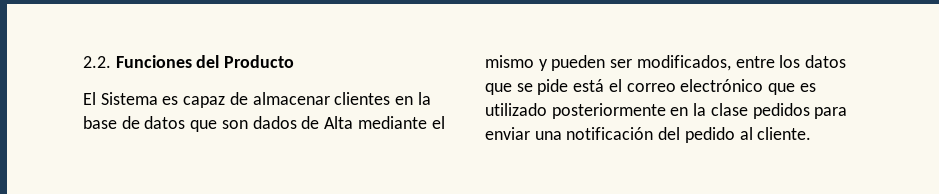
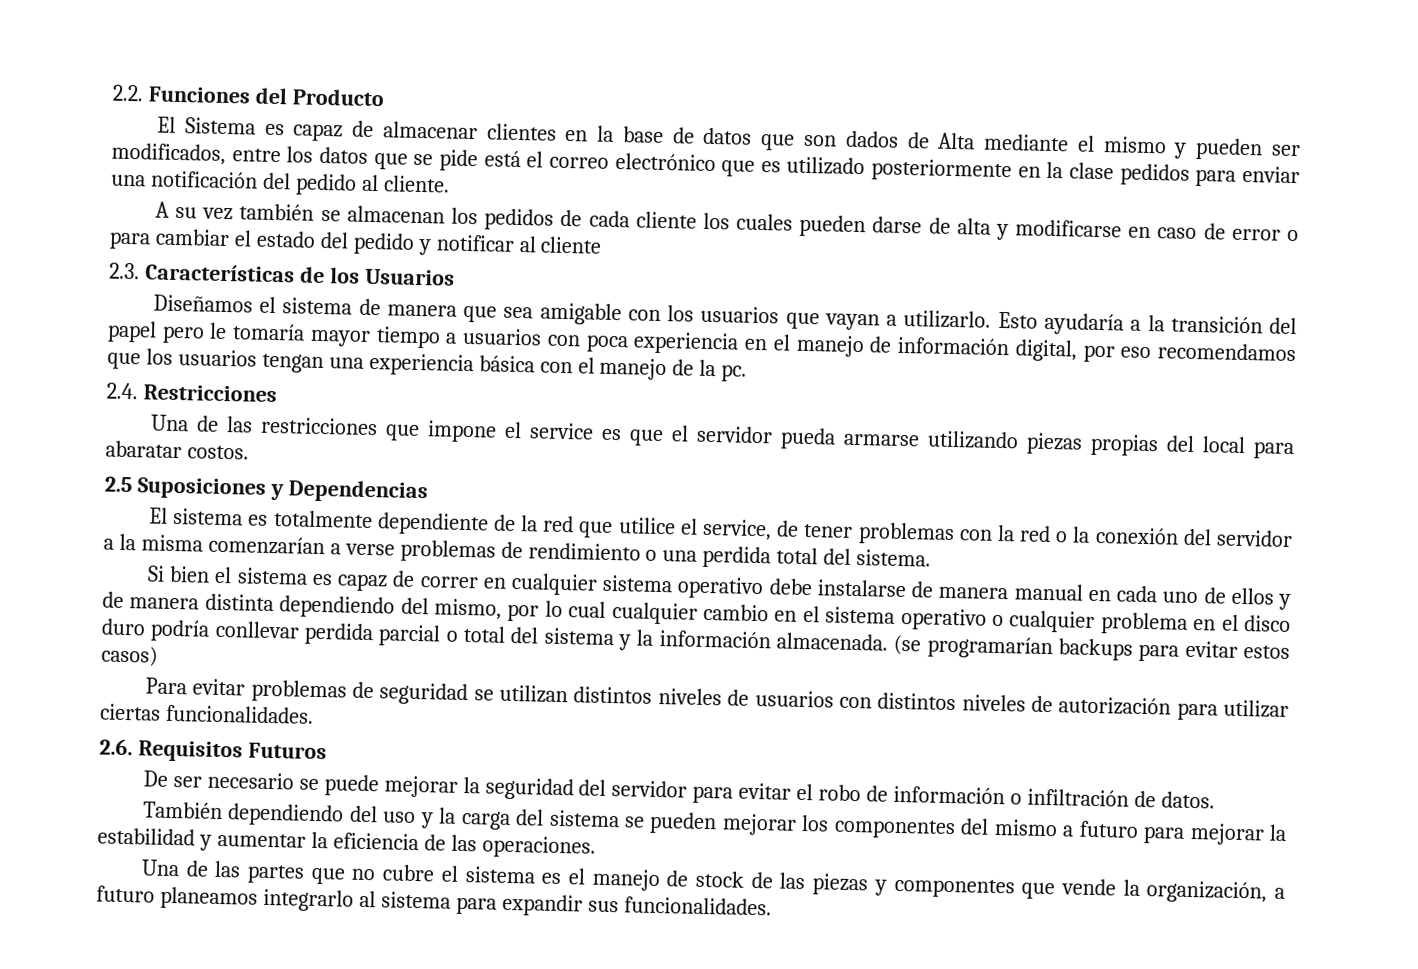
(812, 133) none -> [154,201,1300,242] [109,228,603,256] [109,262,455,286] [152,294,1297,336] [107,320,1296,363] [107,348,748,382] [106,382,277,403] [149,414,1294,460] [105,440,249,460] [104,476,428,504] [148,507,1294,548] [103,533,932,569] [146,565,1291,611] [102,591,1291,635] [101,618,1290,662] [101,645,158,667] [144,677,1290,721] [100,703,314,724] [99,738,327,763] [142,770,1215,809] [142,801,1288,846] [97,827,596,859] [140,859,1286,904] [96,885,772,917] // A su vez también se almacenan los pedidos de cada cliente los cuales pueden darse de alta y modificarse en caso de error o para cambiar el estado del pedido y notificar al cliente // 2.3. Características de los Usuarios // Diseñamos el sistema de manera que sea amigable con los usuarios que vayan a utilizarlo. Esto ayudaría a la transición del papel pero le tomaría mayor tiempo a usuarios con poca experiencia en el manejo de información digital, por eso recomendamos que los usuarios tengan una experiencia básica con el manejo de la pc. // 2.4. Restricciones // Una de las restricciones que impone el service es que el servidor pueda armarse utilizando piezas propias del local para abaratar costos. // 2.5 Suposiciones y Dependencias // El sistema es totalmente dependiente de la red que utilice el service, de tener problemas con la red o la conexión del servidor a la misma comenzarían a verse problemas de rendimiento o una perdida total del sistema. // Si bien el sistema es capaz de correr en cualquier sistema operativo debe instalarse de manera manual en cada uno de ellos y de manera distinta dependiendo del mismo, por lo cual cualquier cambio en el sistema operativo o cualquier problema en el disco duro podría conllevar perdida parcial o total del sistema y la información almacenada. (se programarían backups para evitar estos casos) // Para evitar problemas de seguridad se utilizan distintos niveles de usuarios con distintos niveles de autorización para utilizar ciertas funcionalidades. // 2.6. Requisitos Futuros // De ser necesario se puede mejorar la seguridad del servidor para evitar el robo de información o infiltración de datos. // También dependiendo del uso y la carga del sistema se pueden mejorar los componentes del mismo a futuro para mejorar la estabilidad y aumentar la eficiencia de las operaciones. // Una de las partes que no cubre el sistema es el manejo de stock de las piezas y componentes que vende la organización, a futuro planeamos integrarlo al sistema para expandir sus funcionalidades.

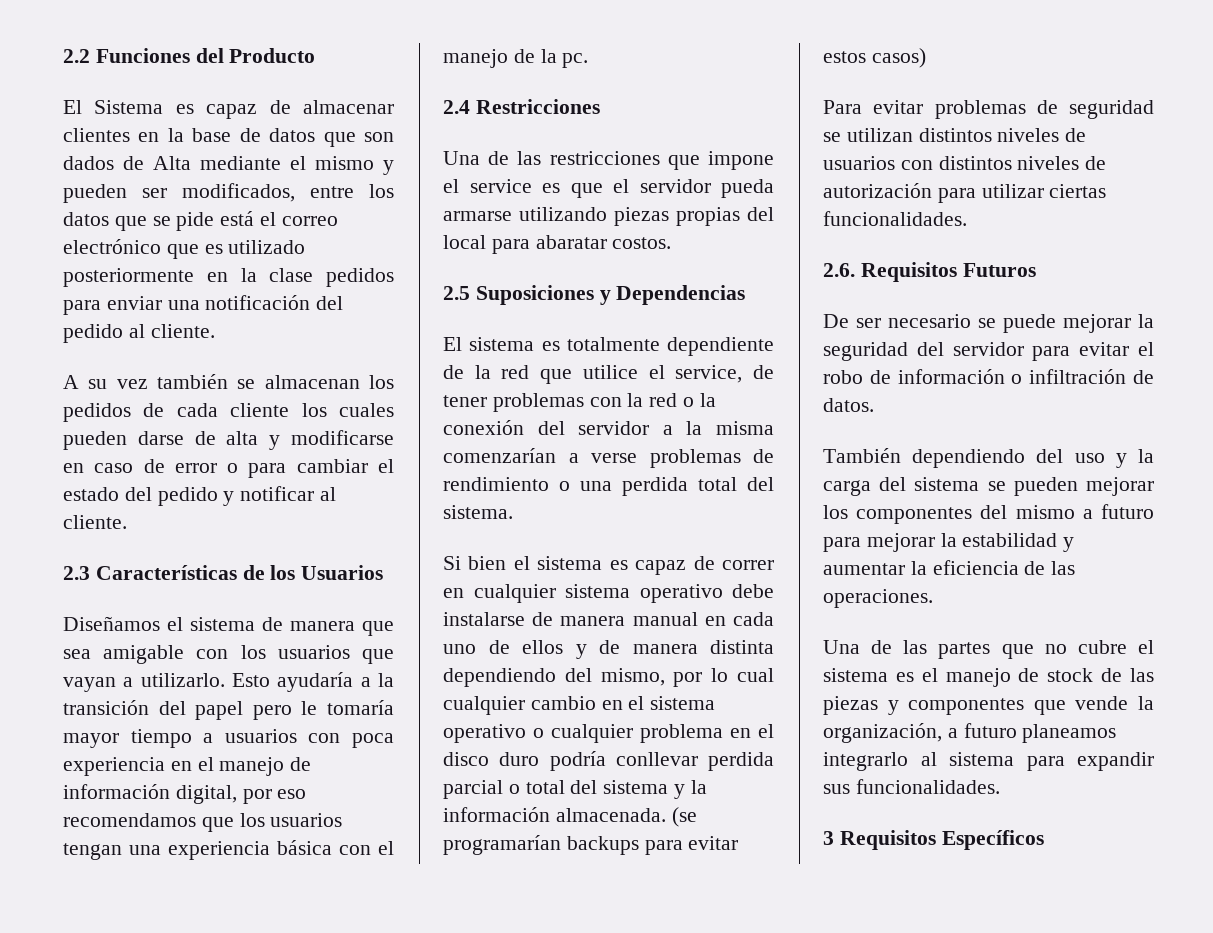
[112,84,144,102] 2.2. -> [63,49,90,63] 2.2
[540,236,603,254] [109,262,140,280] cliente // 2.3. -> [63,515,127,529] [63,566,90,580] cliente. // 2.3
[106,382,138,400] 2.4. -> [443,100,470,114] 2.4
(772, 906) none -> [823,830,1044,850] // 3 Requisitos Específicos

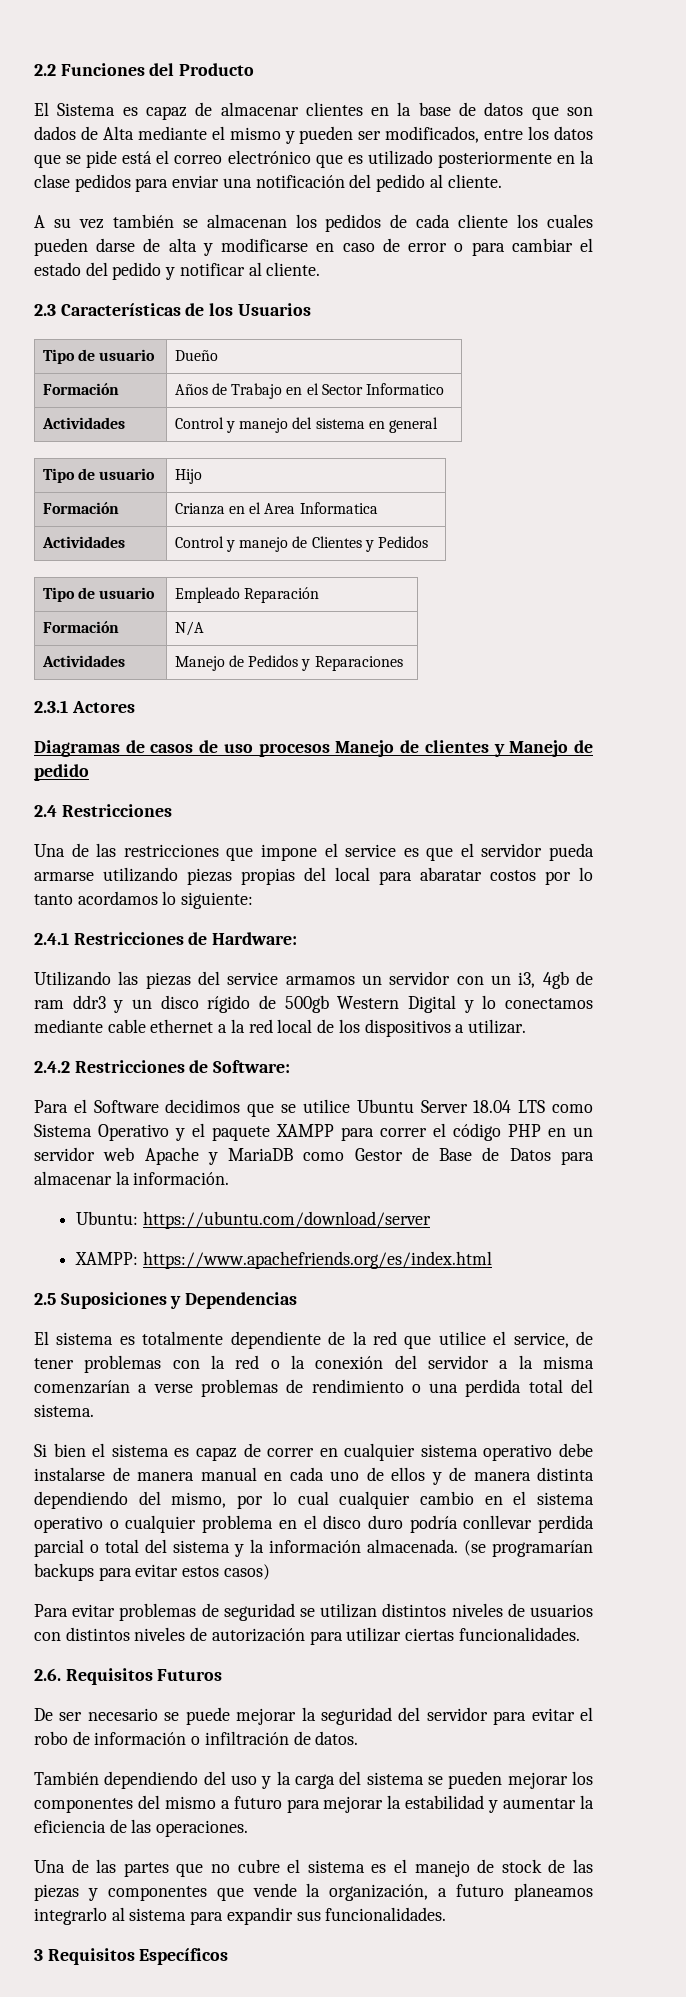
[63,616,394,636] [63,645,394,664] [63,672,394,692] [63,700,394,720] [63,729,394,748] [63,757,312,776] [63,784,307,804] [63,813,343,832] [63,840,394,860] [443,49,589,68] // Diseñamos el sistema de manera que sea amigable con los usuarios que vayan a utilizarlo. Esto ayudaría a la transición del papel pero le tomaría mayor tiempo a usuarios con poca experiencia en el manejo de información digital, por eso recomendamos que los usuarios tengan una experiencia básica con el manejo de la pc. -> [42,349,156,364] [174,350,218,361] [42,383,119,395] [174,383,445,399] [41,417,125,429] [174,417,439,433] [42,468,156,483] [174,469,202,484] [42,502,119,514] [174,502,378,515] [41,536,125,548] [174,536,429,552] [42,587,156,602] [174,587,319,603] [42,621,119,633] [174,621,204,636] [41,655,125,667] [174,655,403,671] [34,700,135,713] [34,740,594,757] [34,764,89,781] // Tipo de usuario | Dueño // Formación | Años de Trabajo en el Sector Informatico // Actividades | Control y manejo del sistema en general // Tipo de usuario | Hijo // Formación | Crianza en el Area Informatica // Actividades | Control y manejo de Clientes y Pedidos // Tipo de usuario | Empleado Reparación // Formación | N/A // Actividades | Manejo de Pedidos y Reparaciones // 2.3.1 Actores // Diagramas de casos de uso procesos Manejo de clientes y Manejo de pedido
[612,237,672,249] costos. -> [490,867,593,885] [34,891,254,909] [34,932,298,945] [34,971,593,989] [34,995,593,1013] [34,1019,526,1037] [34,1060,291,1073] [34,1099,593,1117] [34,1123,593,1141] [34,1147,594,1165] [34,1171,230,1185] [75,1211,431,1229] [74,1251,492,1269] costos por lo tanto acordamos lo siguiente: // 2.4.1 Restricciones de Hardware: // Utilizando las piezas del service armamos un servidor con un i3, 4gb de ram ddr3 y un disco rígido de 500gb Western Digital y lo conectamos mediante cable ethernet a la red local de los dispositivos a utilizar. // 2.4.2 Restricciones de Software: // Para el Software decidimos que se utilice Ubuntu Server 18.04 LTS como Sistema Operativo y el paquete XAMPP para correr el código PHP en un servidor web Apache y MariaDB como Gestor de Base de Datos para almacenar la información. // Ubuntu: https://ubuntu.com/download/server // XAMPP: https://www.apachefriends.org/es/index.html

